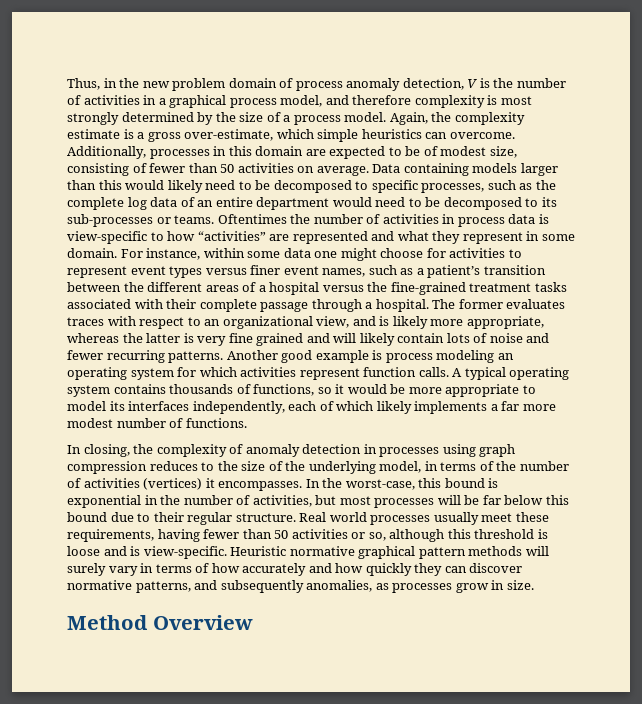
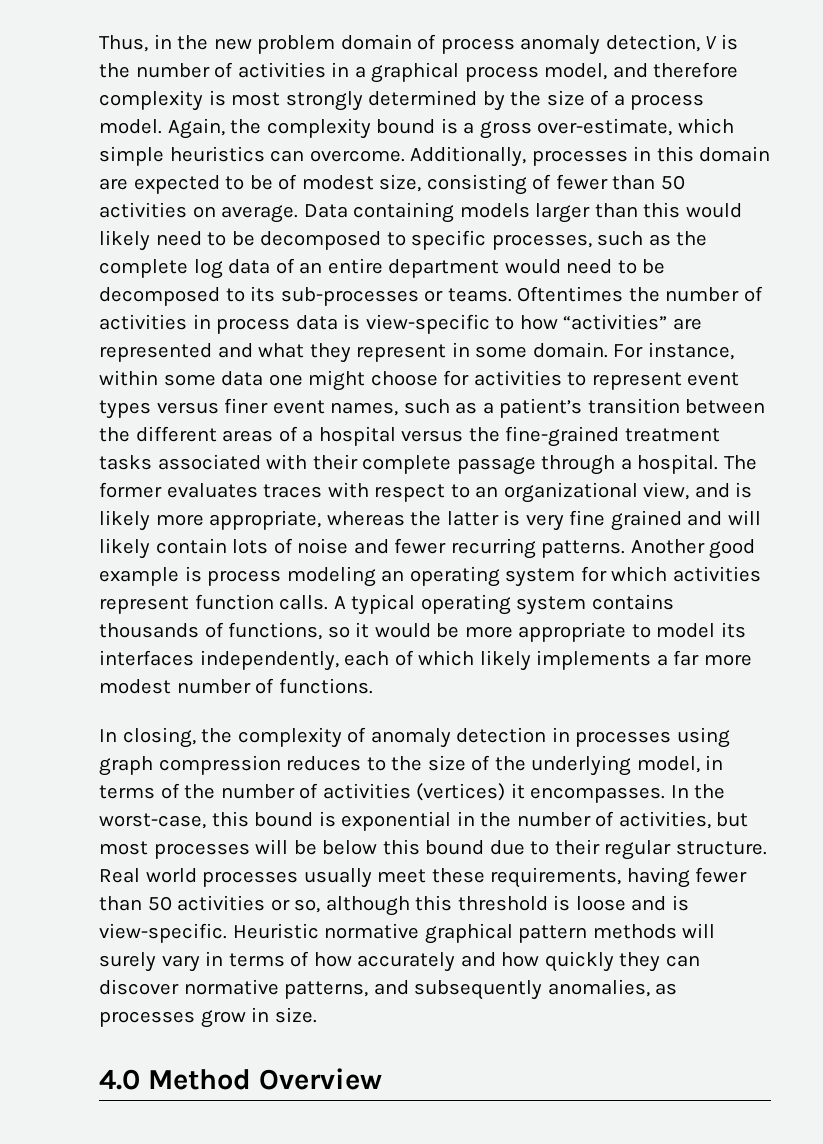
[67,129,120,139] estimate -> [376,119,436,134] bound
[482,495,501,505] far -> (317, 847) none
(534, 585) none -> [99,1069,140,1090] 4.0

